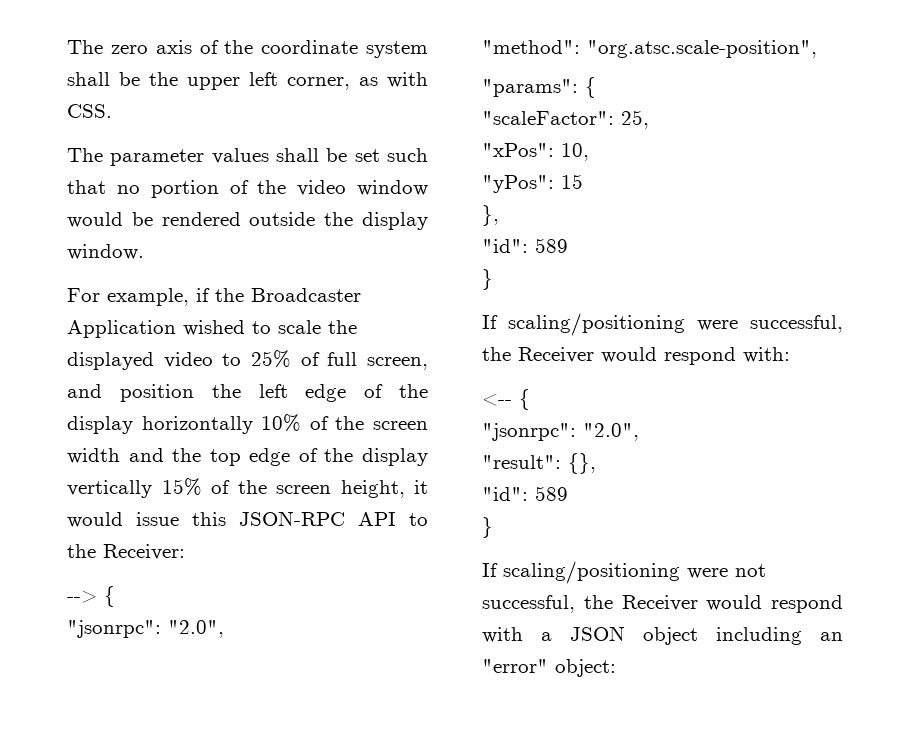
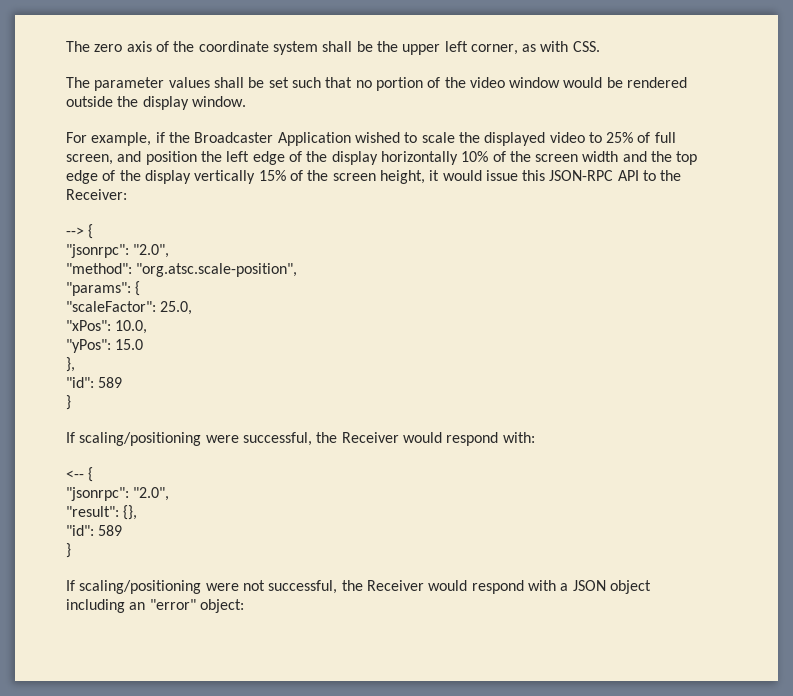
[621,110,649,129] 25, -> [160,301,193,315] 25.0,
[561,143,589,161] 10, -> [115,320,148,334] 10.0,
[561,174,583,189] 15 -> [115,339,144,350] 15.0

